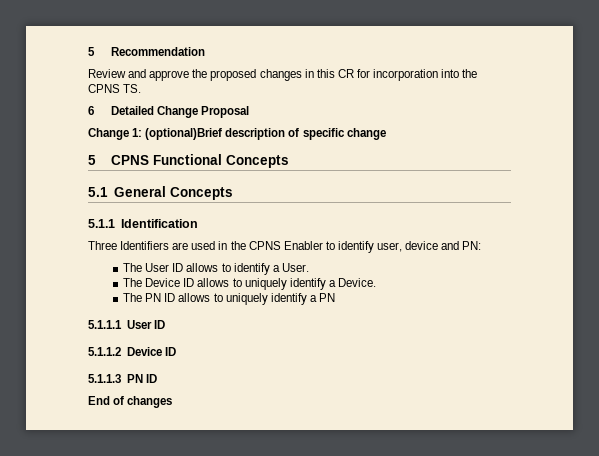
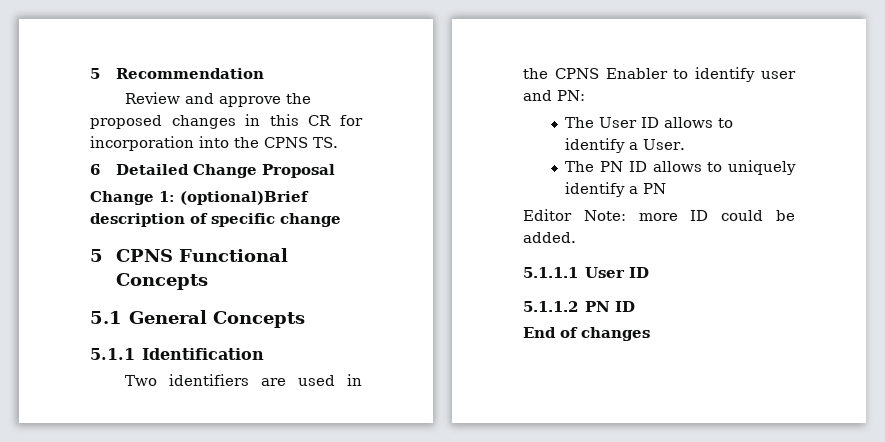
[88,241,170,250] Three Identifiers -> [125,374,250,386] Two identifiers
[377,241,439,252] user, device -> [761,71,796,79] user
[123,278,376,290] // The Device ID allows to uniquely identify a Device. -> (686, 144) none
(335, 297) none -> [523,209,795,221] [523,232,576,243] // Editor Note: more ID could be added.
[126,347,176,356] [88,374,121,383] Device ID // 5.1.1.3 -> (578, 306) none

